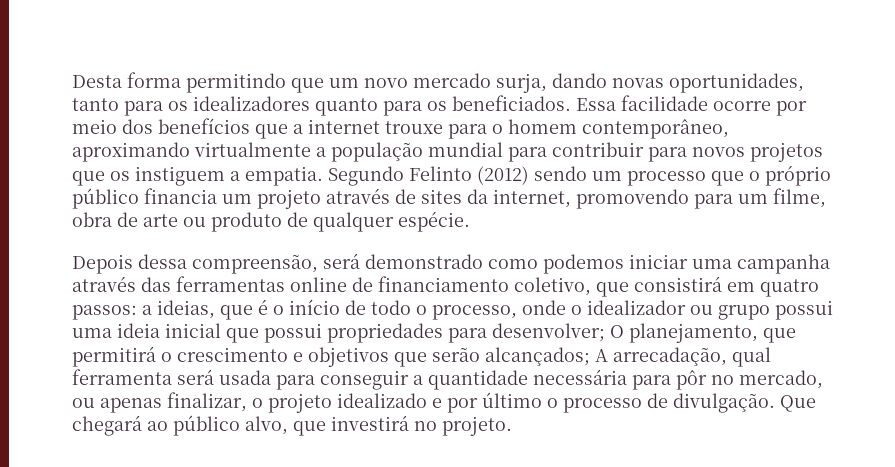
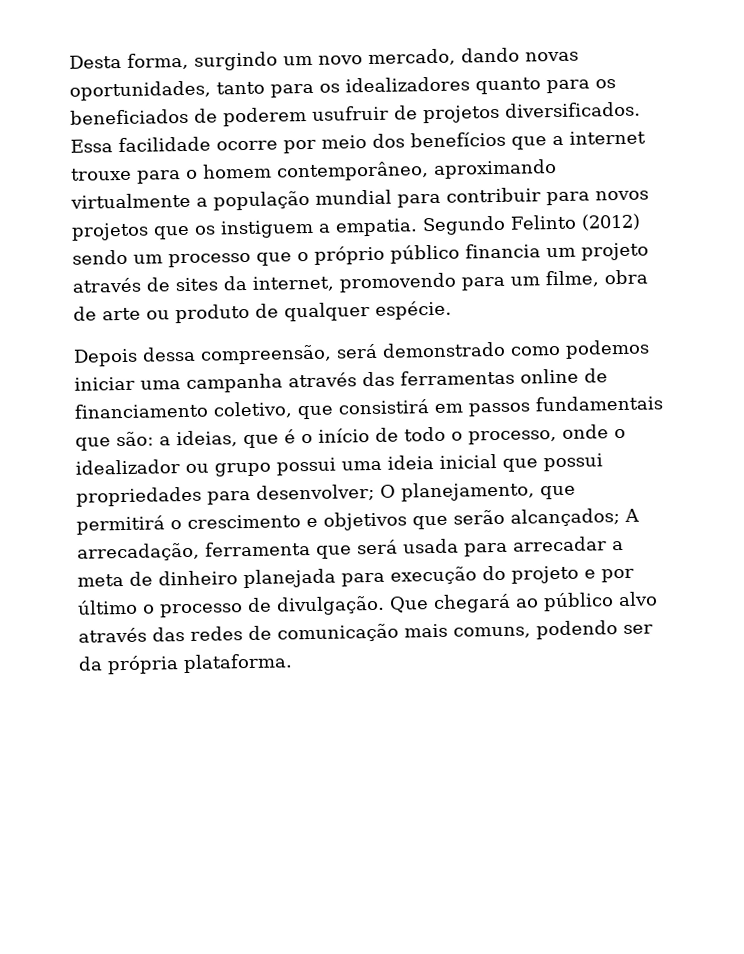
[127,72,547,93] forma permitindo que um novo mercado surja, -> [127,48,456,71] forma, surgindo um novo mercado,
[452,95,571,111] beneficiados. -> [70,101,641,127] beneficiados de poderem usufruir de projetos diversificados.
[760,279,819,297] [72,305,137,320] quatro passos: -> [468,395,663,417] [75,431,154,451] passos fundamentais que são:
[732,347,771,367] [72,369,172,385] qual ferramenta -> [205,541,352,559] ferramenta que
[320,369,823,390] [72,392,427,413] conseguir a quantidade necessária para pôr no mercado, ou apenas finalizar, o projeto idealizado -> [512,536,624,552] [77,565,579,589] arrecadar a meta de dinheiro planejada para execução do projeto
[245,415,512,436] alvo, que investirá no projeto. -> [618,591,658,607] [78,620,653,643] [78,653,293,675] alvo através das redes de comunicação mais comuns, podendo ser da própria plataforma.

